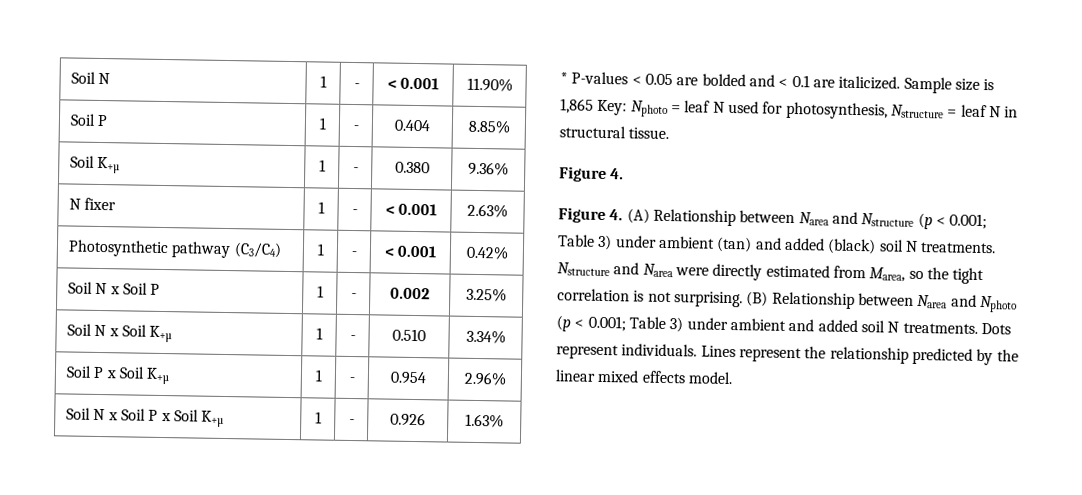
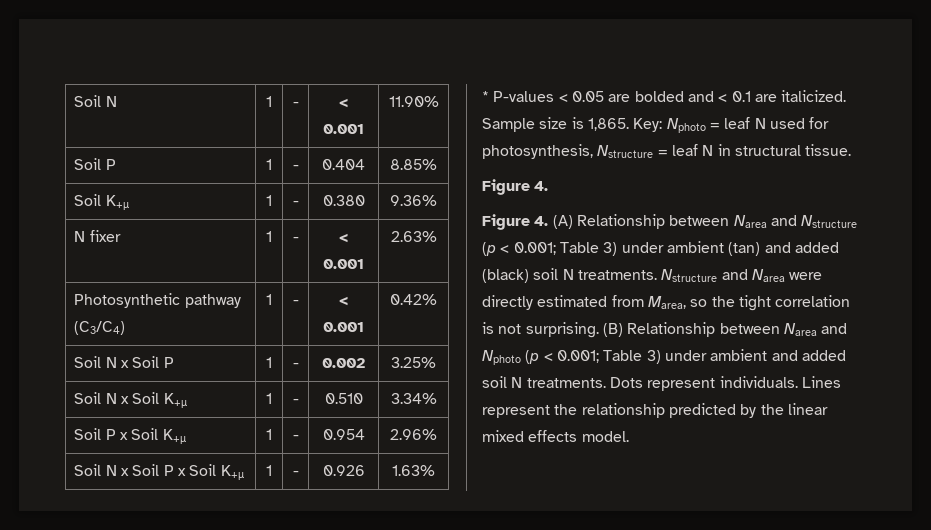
[560,98,594,114] 1,865 -> [587,118,629,131] 1,865.

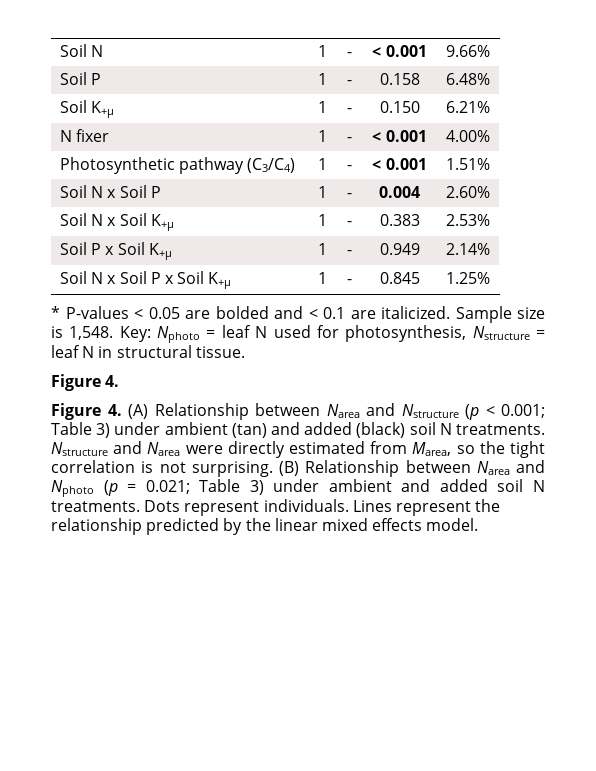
[388,96,439,107] [74,158,116,170] [266,159,272,170] [292,165,299,170] [322,159,365,170] [390,159,437,170] [74,194,129,210] [266,195,272,206] [292,201,299,206] [322,195,365,206] [390,195,437,206] 11.90% // Soil P | 1 | - | 0.404 | 8.85% // Soil K+µ | 1 | - | 0.380 | 9.36% -> [446,45,490,57] [60,72,102,85] [318,73,327,85] [347,80,352,85] [379,73,420,85] [446,73,490,85] [60,100,115,118] [318,101,327,113] [347,108,352,113] [379,101,420,113] [446,101,490,113] 9.66% // Soil P | 1 | - | 0.158 | 6.48% // Soil K+µ | 1 | - | 0.150 | 6.21%
[390,231,437,242] 2.63% -> [446,130,490,142] 4.00%
[390,294,437,305] 0.42% -> [446,158,490,170] 1.51%
[322,358,365,368] [391,357,436,368] 0.002 | 3.25% -> [379,186,420,198] [446,186,490,198] 0.004 | 2.60%
[324,393,363,404] [390,393,437,404] [74,428,186,444] [266,429,272,440] [292,435,299,440] [322,429,365,440] [390,429,437,440] 0.510 | 3.34% // Soil P x Soil K+µ | 1 | - | 0.954 | 2.96% -> [379,214,420,226] [446,214,490,226] [60,242,172,260] [318,243,327,255] [347,250,352,255] [379,243,420,255] [446,243,490,255] 0.383 | 2.53% // Soil P x Soil K+µ | 1 | - | 0.949 | 2.14%
[322,465,365,476] [392,465,435,476] 0.926 | 1.63% -> [379,272,420,284] [446,272,490,284] 0.845 | 1.25%
[587,118,629,131] 1,865. -> [69,326,114,340] 1,548.
[543,350,599,363] < 0.001; -> [127,480,190,494] = 0.021;

